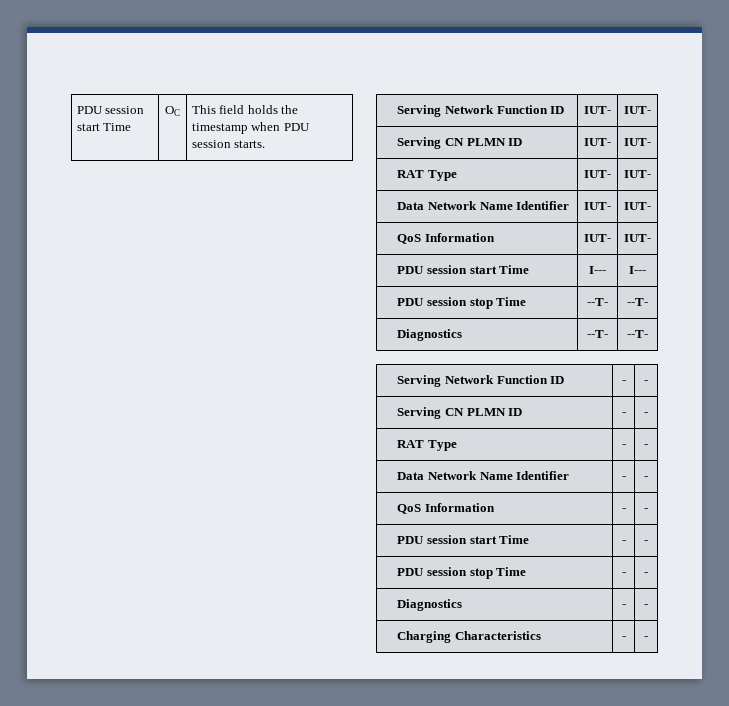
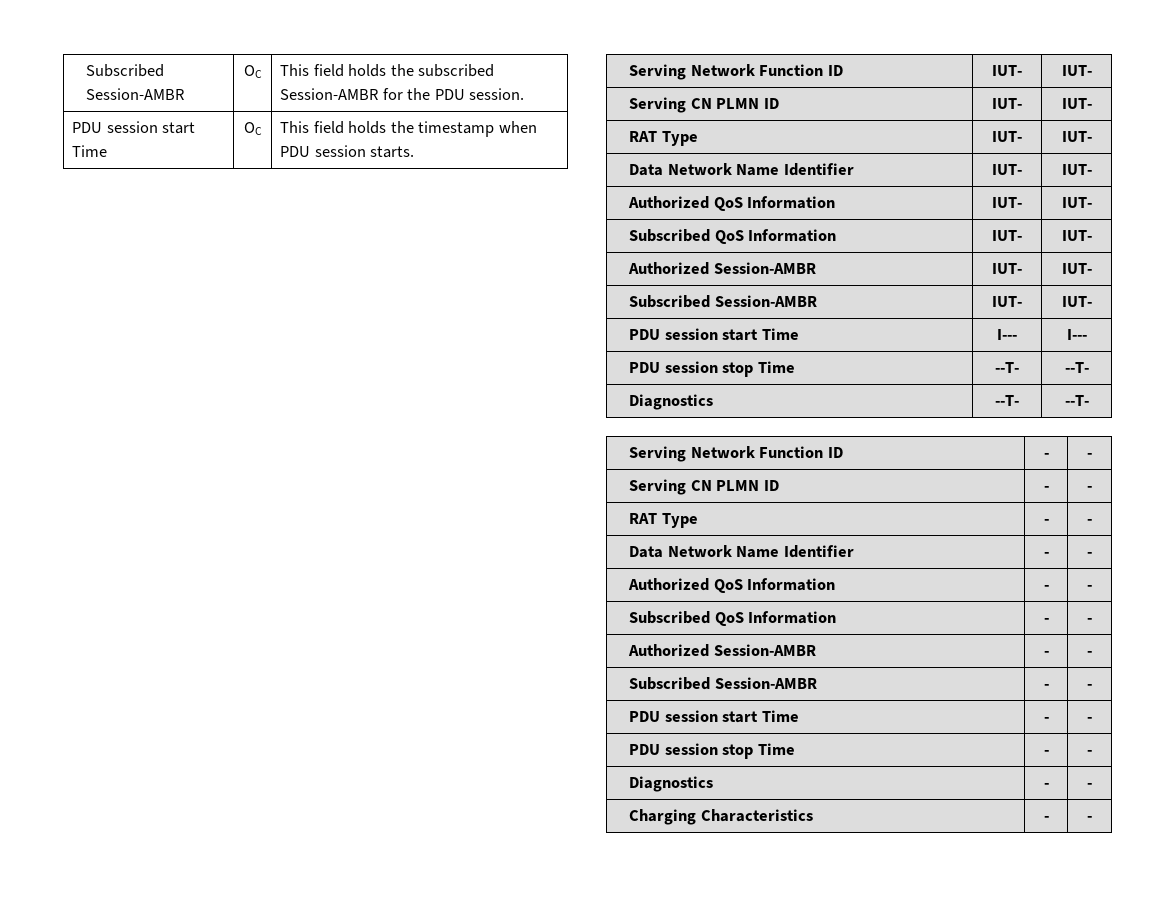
(76, 110) none -> [86,64,165,77] [86,88,185,100] [243,65,262,78] [280,64,495,77] [280,88,525,100] Subscribed Session-AMBR | OC | This field holds the subscribed Session-AMBR for the PDU session. //
[397,233,495,244] [584,234,611,242] [624,234,651,242] QoS Information | IUT- | IUT- -> [628,196,836,211] [992,197,1022,208] [1061,197,1092,208] [629,229,837,244] [992,230,1022,241] [1061,230,1092,241] [628,262,816,275] [992,263,1022,274] [1061,263,1092,274] [629,295,817,308] [992,296,1022,307] [1061,296,1092,307] Authorized QoS Information | IUT- | IUT- // Subscribed QoS Information | IUT- | IUT- // Authorized Session-AMBR | IUT- | IUT- // Subscribed Session-AMBR | IUT- | IUT-
[397,503,495,514] [621,508,626,512] [644,508,648,512] QoS Information | - | - -> [628,578,836,593] [1043,585,1049,590] [1087,585,1092,590] [629,611,837,626] [1043,618,1049,623] [1087,618,1092,623] [628,644,816,657] [1043,651,1049,656] [1087,651,1092,656] [629,677,817,690] [1043,684,1049,689] [1087,684,1092,689] Authorized QoS Information | - | - // Subscribed QoS Information | - | - // Authorized Session-AMBR | - | - // Subscribed Session-AMBR | - | -

